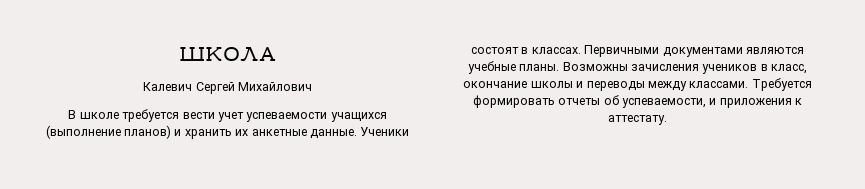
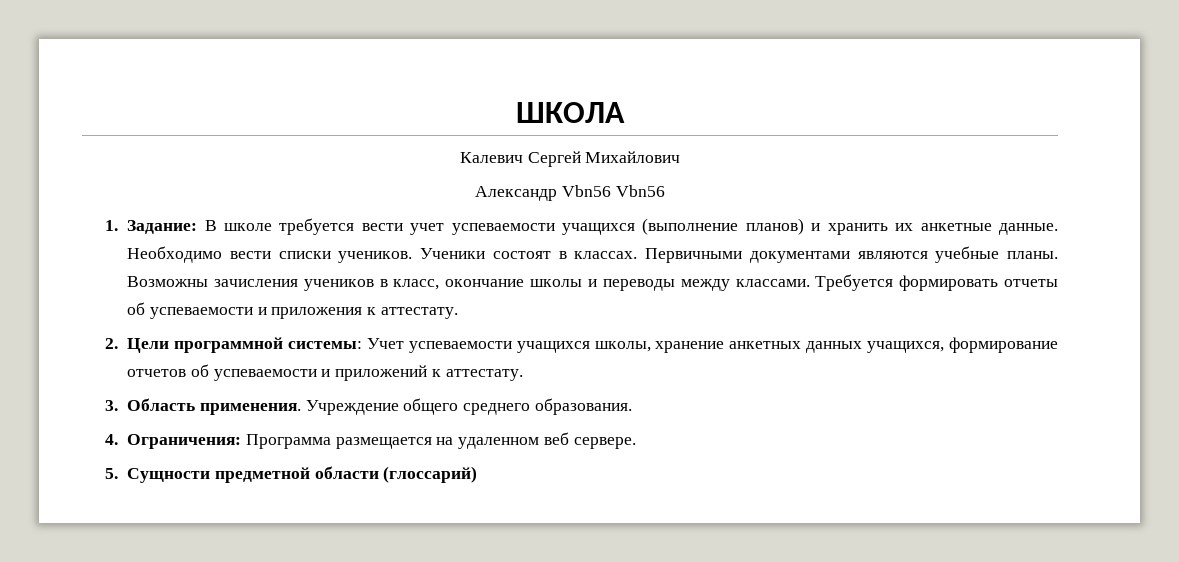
(312, 86) none -> [475,185,665,201] [104,220,198,234] Александр Vbn56 Vbn56 // 1. Задание:
(357, 134) none -> [127,246,413,263] Необходимо вести списки учеников.
[622,98,706,108] успеваемости, -> [149,307,253,319] успеваемости
(667, 120) none -> [104,337,1058,353] [127,364,523,381] [104,398,632,415] [104,432,636,449] [104,466,478,483] // 2. Цели программной системы: Учет успеваемости учащихся школы, хранение анкетных данных учащихся, формирование отчетов об успеваемости и приложений к аттестату. // 3. Область применения. Учреждение общего среднего образования. // 4. Ограничения: Программа размещается на удаленном веб сервере. // 5. Сущности предметной области (глоссарий)

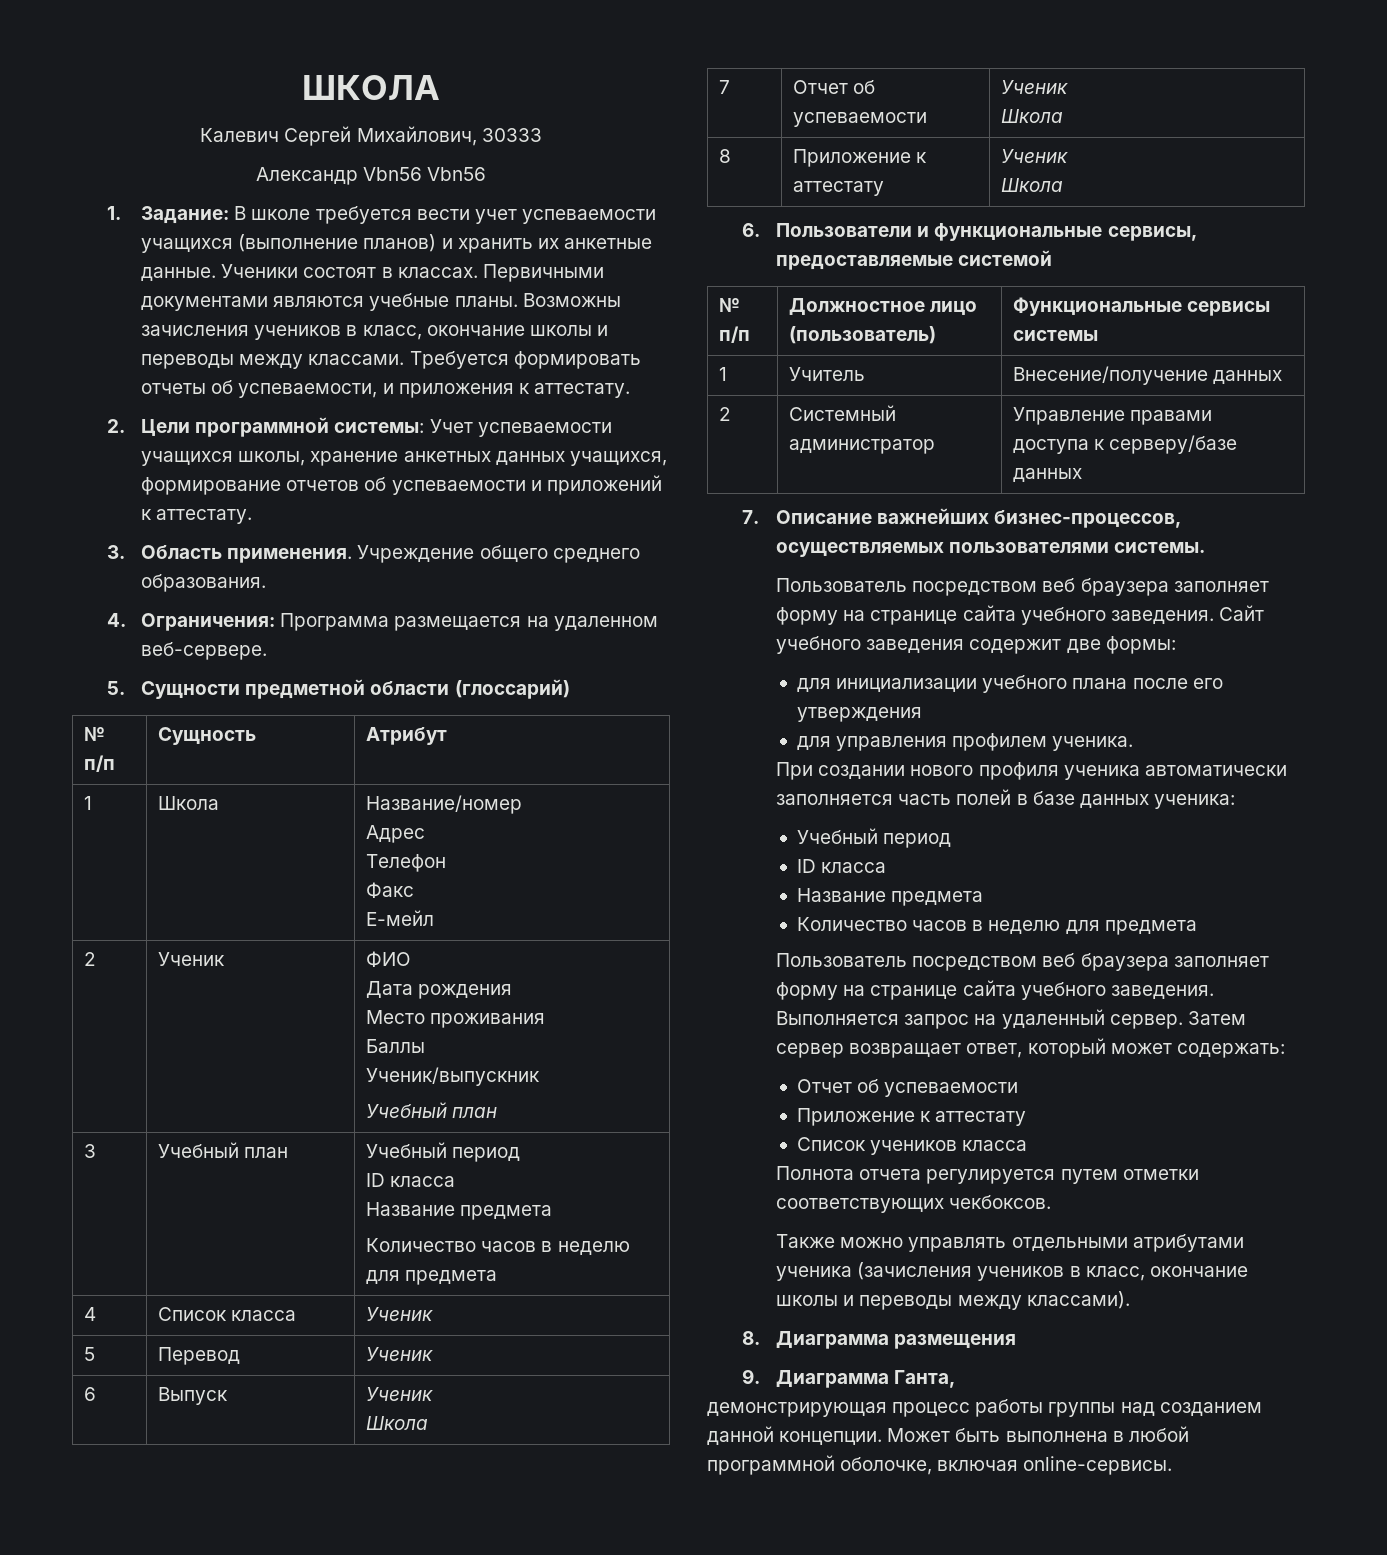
[585,151,681,163] Михайлович -> [356,126,542,146] Михайлович, 30333
[127,246,413,263] Необходимо вести списки учеников. -> (217, 274) none
[149,307,253,319] успеваемости -> [238,383,378,398] успеваемости,
[543,432,636,449] веб сервере. -> [141,642,268,660] веб-сервере.
(478, 474) none -> [84,727,106,741] [84,755,116,772] [158,727,257,745] [366,727,448,745] [84,796,93,810] [158,796,220,810] [366,795,523,814] [366,825,426,843] [366,854,447,872] [366,882,415,898] [366,910,435,926] [84,952,97,966] [158,952,226,966] [366,951,412,967] [366,981,513,999] [366,1010,546,1028] [366,1039,426,1053] [366,1067,541,1086] [366,1102,498,1118] [84,1144,97,1158] [158,1142,289,1158] [366,1142,521,1162] [366,1173,456,1187] [366,1202,553,1220] [366,1238,630,1255] [366,1270,498,1285] [84,1307,97,1321] [158,1307,297,1321] [366,1307,434,1321] [84,1347,96,1361] [158,1347,241,1365] [366,1347,434,1361] [84,1387,97,1401] [158,1387,229,1405] [366,1387,434,1401] [366,1416,429,1430] [719,80,731,94] [793,80,876,94] [793,112,928,127] [1001,80,1069,94] [1001,109,1064,123] [719,149,732,163] [793,149,928,167] [793,181,885,196] [1001,149,1069,163] [1001,178,1064,192] [741,223,1197,241] [776,250,1053,270] [719,298,741,312] [719,326,751,343] [789,298,978,315] [789,326,937,344] [1013,297,1271,316] [1013,330,1099,341] [719,367,728,381] [789,367,866,381] [1013,366,1283,385] [719,407,732,421] [789,405,897,421] [789,439,936,454] [1013,407,1213,425] [1013,435,1238,454] [1013,468,1083,482] [741,508,1182,528] [776,542,1206,557] [776,578,1269,596] [776,605,1264,625] [776,636,1176,654] [797,675,1223,693] [797,707,923,722] [797,733,1134,751] [776,762,1287,780] [776,789,1235,809] [797,828,952,848] [797,859,887,873] [797,888,984,906] [797,917,1197,935] [776,953,1269,971] [776,980,1214,1000] [776,1009,1246,1029] [776,1038,1285,1058] [797,1079,1019,1097] [797,1108,1027,1126] [797,1137,1028,1155] [776,1166,1199,1184] [776,1195,1052,1213] [776,1234,1244,1252] [776,1262,1248,1281] [776,1291,1130,1310] [741,1331,1017,1349] [741,1369,956,1388] [707,1399,1262,1417] [707,1426,1189,1445] [707,1455,1173,1475] // № п/п | Сущность | Атрибут // 1 | Школа | Название/номер // Адрес // Телефон // Факс // Е-мeйл // 2 | Ученик | ФИО // Дата рождения // Место проживания // Баллы // Ученик/выпускник // Учебный план // 3 | Учебный план | Учебный период // ID класса // Название предмета // Количество часов в неделю для предмета // 4 | Список класса | Ученик // 5 | Перевод | Ученик // 6 | Выпуск | Ученик // Школа // 7 | Отчет об успеваемости | Ученик // Школа // 8 | Приложение к аттестату | Ученик // Школа // 6. Пользователи и функциональные сервисы, предоставляемые системой // № п/п | Должностное лицо (пользователь) | Функциональные сервисы системы // 1 | Учитель | Внесение/получение данных // 2 | Системный администратор | Управление правами доступа к серверу/базе данных // 7. Описание важнейших бизнес-процессов, осуществляемых пользователями системы. // Пользователь посредством веб браузера заполняет форму на странице сайта учебного заведения. Сайт учебного заведения содержит две формы: // для инициализации учебного плана после его утверждения // для управления профилем ученика. // При создании нового профиля ученика автоматически заполняется часть полей в базе данных ученика: // Учебный период // ID класса // Название предмета // Количество часов в неделю для предмета // Пользователь посредством веб браузера заполняет форму на странице сайта учебного заведения. Выполняется запрос на удаленный сервер. Затем сервер возвращает ответ, который может содержать: // Отчет об успеваемости // Приложение к аттестату // Список учеников класса // Полнота отчета регулируется путем отметки соответствующих чекбоксов. // Также можно управлять отдельными атрибутами ученика (зачисления учеников в класс, окончание школы и переводы между классами). // 8. Диаграмма размещения // 9. Диаграмма Ганта, // демонстрирующая процесс работы группы над созданием данной концепции. Может быть выполнена в любой программной оболочке, включая online-сервисы.

